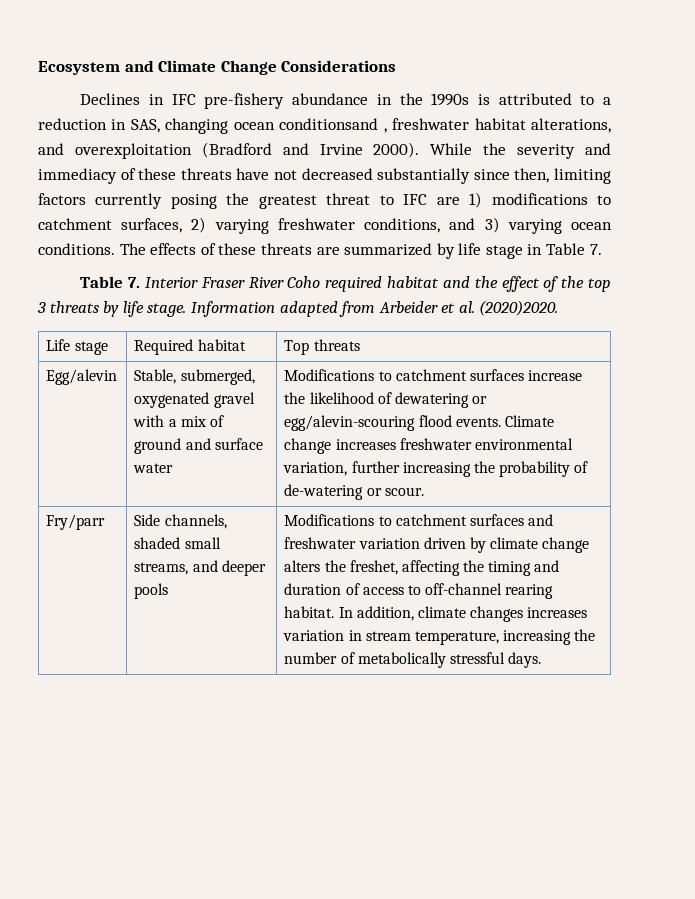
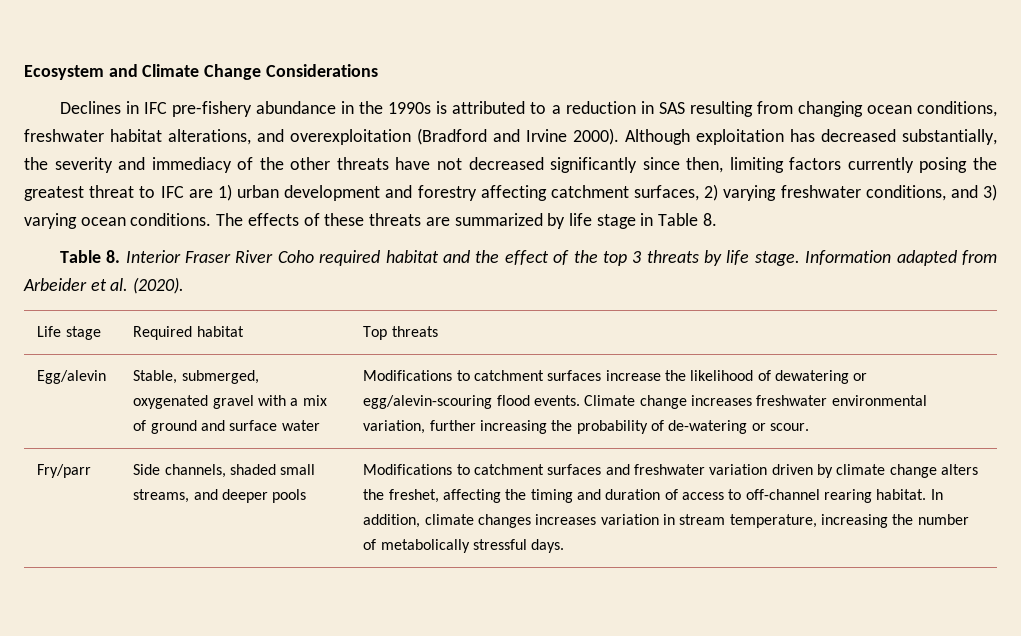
[130,118,387,134] SAS, changing ocean conditionsand , -> [658,101,998,117] SAS resulting from changing ocean conditions,
[430,143,473,155] While -> [625,129,997,145] Although exploitation has decreased substantially,
[138,168,177,180] these -> [259,157,331,170] the other
[377,168,471,184] substantially -> [550,157,638,173] significantly
[491,193,611,205] modifications to -> [236,185,547,201] urban development and forestry affecting
[589,244,602,255] [80,276,141,288] 7. // Table 7. -> [702,213,717,226] [59,250,121,263] 8. // Table 8.
[479,300,559,316] (2020)2020. -> [133,277,185,294] (2020).

